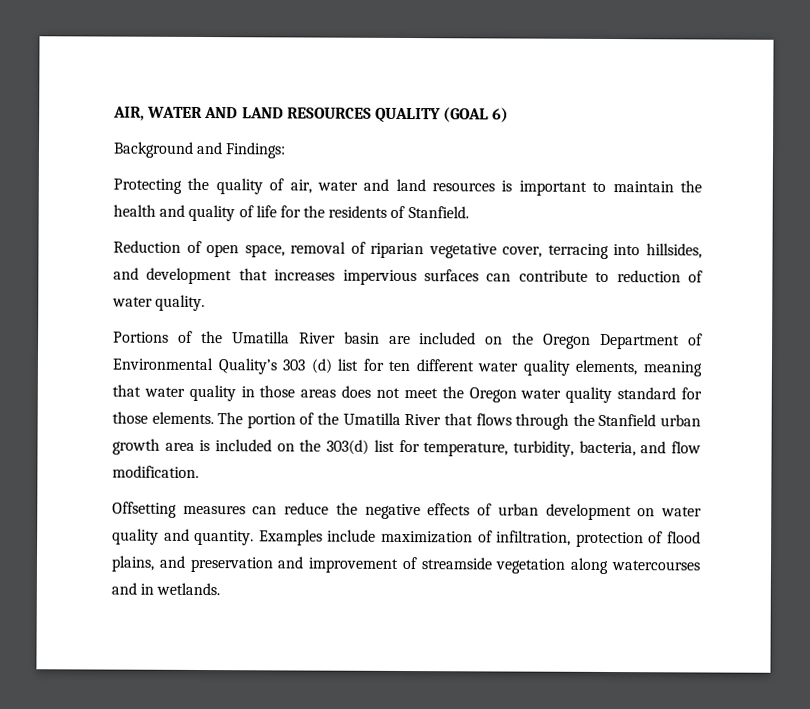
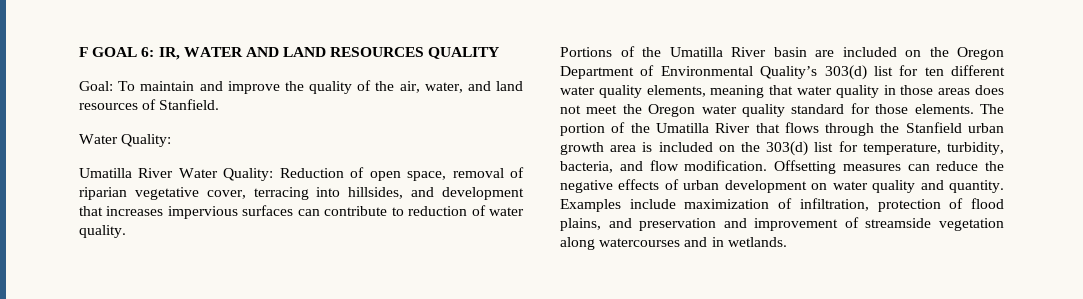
[113,106,145,121] AIR, -> [79,47,180,60] F GOAL 6: IR,
[443,107,510,123] [113,141,287,159] [113,177,702,196] [113,204,469,222] (GOAL 6) // Background and Findings: // Protecting the quality of air, water and land resources is important to maintain the health and quality of life for the residents of Stanfield. // -> [79,80,524,94] [79,99,220,110] [79,134,172,147] [79,168,274,181] // Goal: To maintain and improve the quality of the air, water, and land resources of Stanfield. // Water Quality: // Umatilla River Water Quality:
[282,358,332,374] 303 (d) -> [824,65,867,80] 303(d)
(199, 471) // -> (768, 165) none

